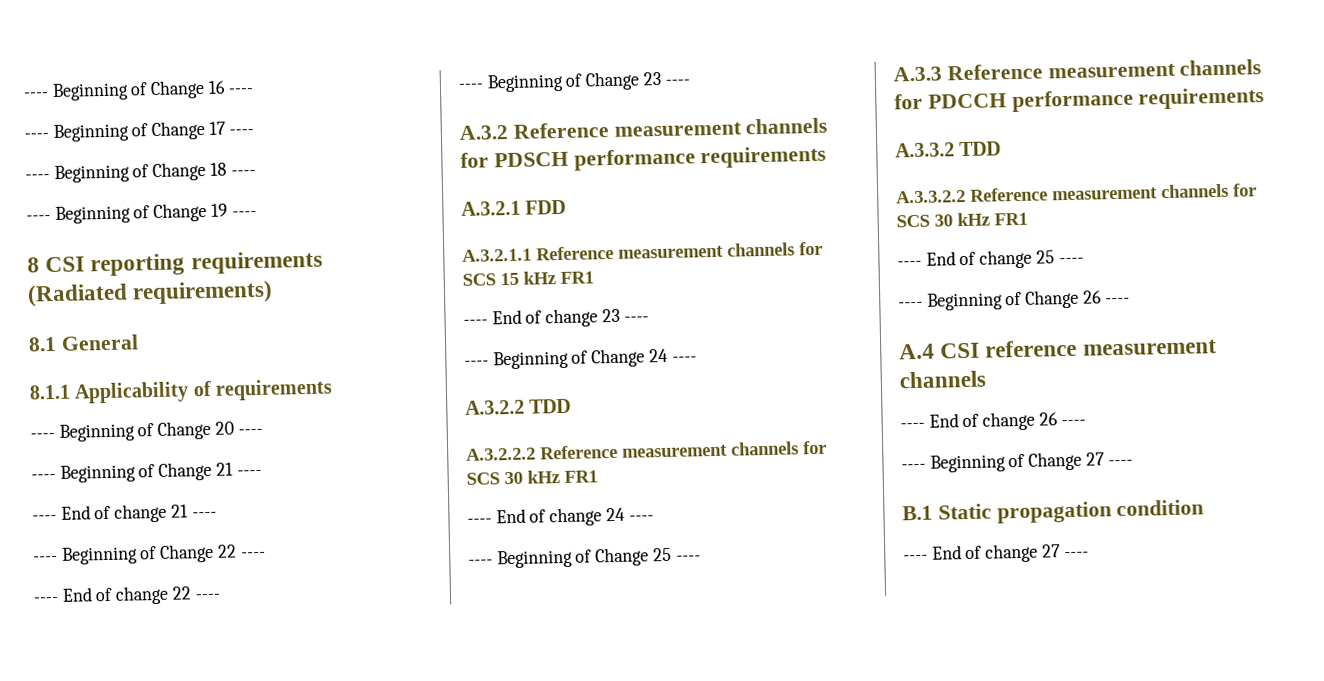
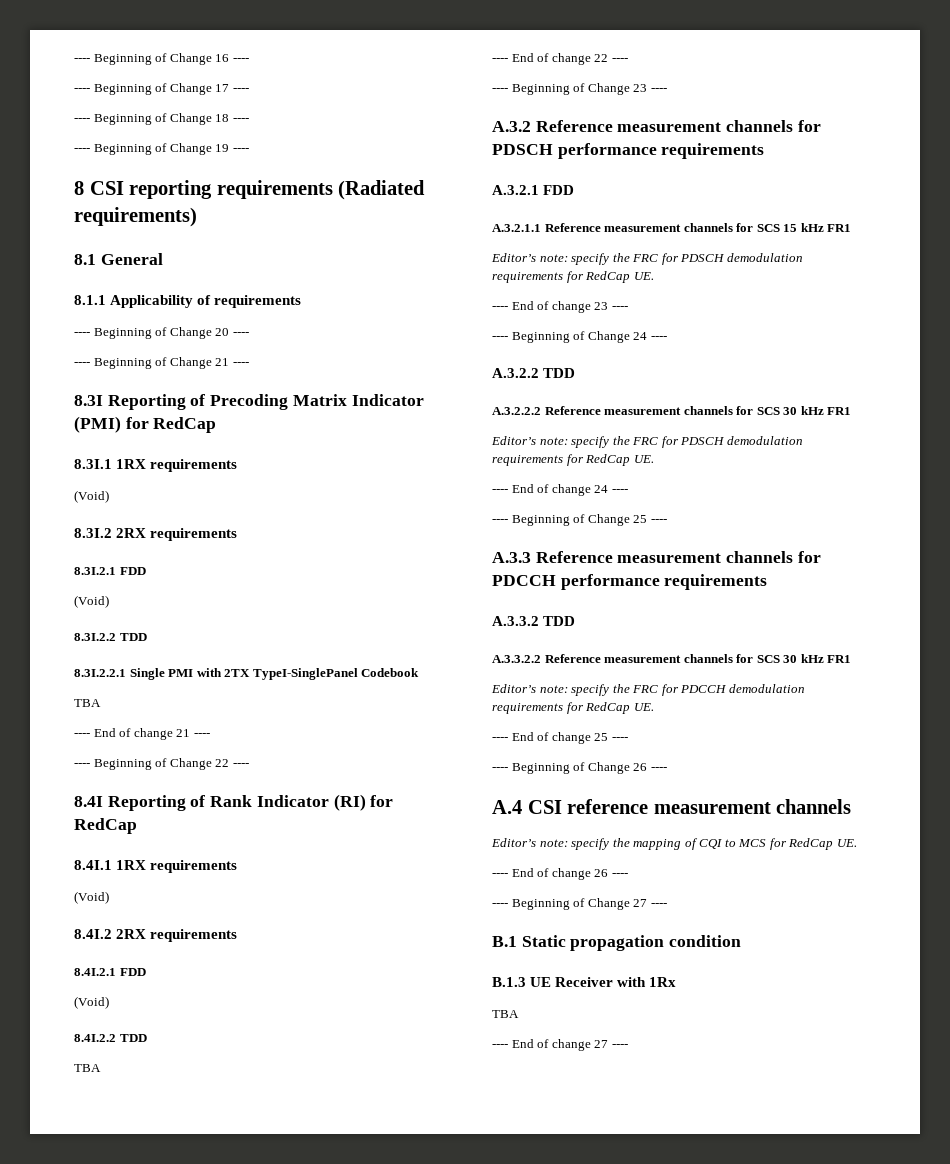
(262, 472) none -> [74,394,424,410] [74,416,217,433] [74,459,238,472] [74,490,109,503] [74,528,238,541] [74,567,146,575] [74,595,109,608] [74,633,147,641] [74,668,420,680] [74,699,101,707] // 8.3I Reporting of Precoding Matrix Indicator (PMI) for RedCap // 8.3I.1 1RX requirements // (Void) // 8.3I.2 2RX requirements // 8.3I.2.1 FDD // (Void) // 8.3I.2.2 TDD // 8.3I.2.2.1 Single PMI with 2TX TypeI-SinglePanel Codebook // TBA
(266, 554) none -> [74,794,394,811] [74,818,137,834] [74,860,238,873] [74,891,109,904] [74,929,238,942] [74,968,146,976] [74,996,109,1009] [74,1034,147,1042] [74,1064,101,1072] // 8.4I Reporting of Rank Indicator (RI) for RedCap // 8.4I.1 1RX requirements // (Void) // 8.4I.2 2RX requirements // 8.4I.2.1 FDD // (Void) // 8.4I.2.2 TDD // TBA
(594, 277) none -> [491,253,803,265] [492,271,654,283] // Editor’s note: specify the FRC for PDSCH demodulation requirements for RedCap UE.
(598, 476) none -> [491,436,803,448] [492,454,654,466] // Editor’s note: specify the FRC for PDSCH demodulation requirements for RedCap UE.
(1028, 219) none -> [491,684,805,696] [492,702,654,714] // Editor’s note: specify the FRC for PDCCH demodulation requirements for RedCap UE.
(986, 379) none -> [491,838,857,850] // Editor’s note: specify the mapping of CQI to MCS for RedCap UE.
(1205, 508) none -> [492,977,677,987] [492,1010,519,1018] // B.1.3 UE Receiver with 1Rx // TBA

